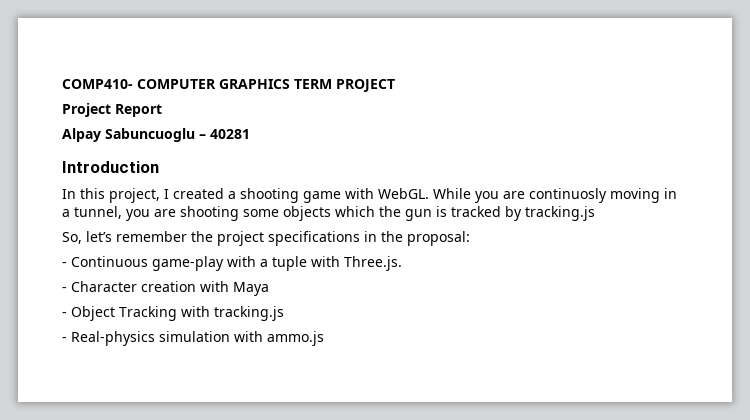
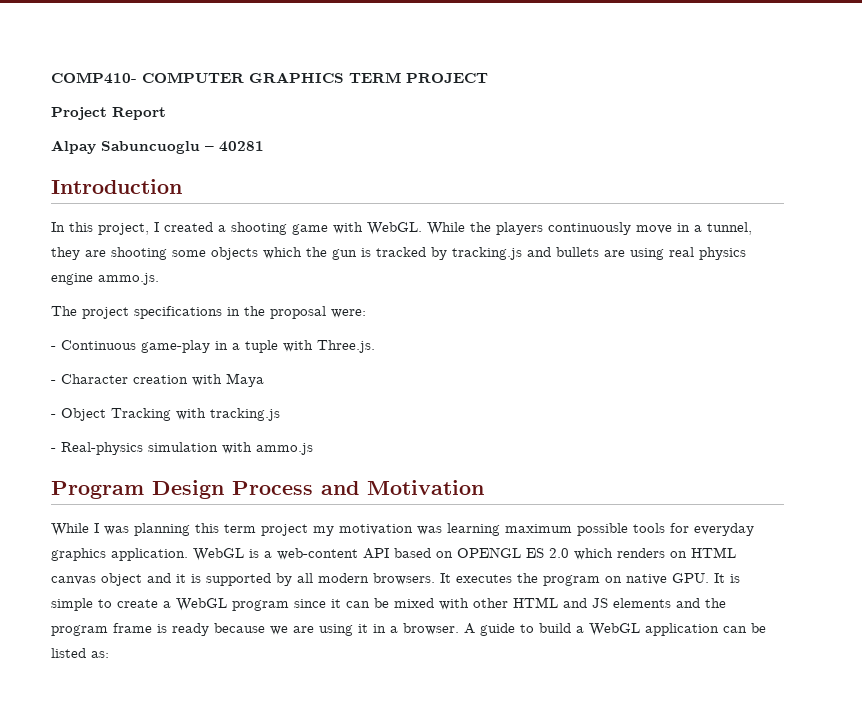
[475,188,660,203] you are continuosly moving -> [470,222,672,235] the players continuously move
[126,209,150,221] you -> [51,247,80,260] they
[62,231,213,244] // So, let’s remember the -> [527,247,746,260] [51,273,159,285] [51,306,77,316] and bullets are using real physics engine ammo.js. // The
[407,231,470,246] proposal: -> [270,306,366,319] proposal were:
[227,256,256,267] with -> [215,341,228,350] in
(324, 338) none -> [51,480,484,499] [51,523,754,536] [51,547,736,561] [51,573,740,586] [51,597,726,611] [51,623,766,636] [51,648,109,658] // Program Design Process and Motivation // While I was planning this term project my motivation was learning maximum possible tools for everyday graphics application. WebGL is a web-content API based on OPENGL ES 2.0 which renders on HTML canvas object and it is supported by all modern browsers. It executes the program on native GPU. It is simple to create a WebGL program since it can be mixed with other HTML and JS elements and the program frame is ready because we are using it in a browser. A guide to build a WebGL application can be listed as:

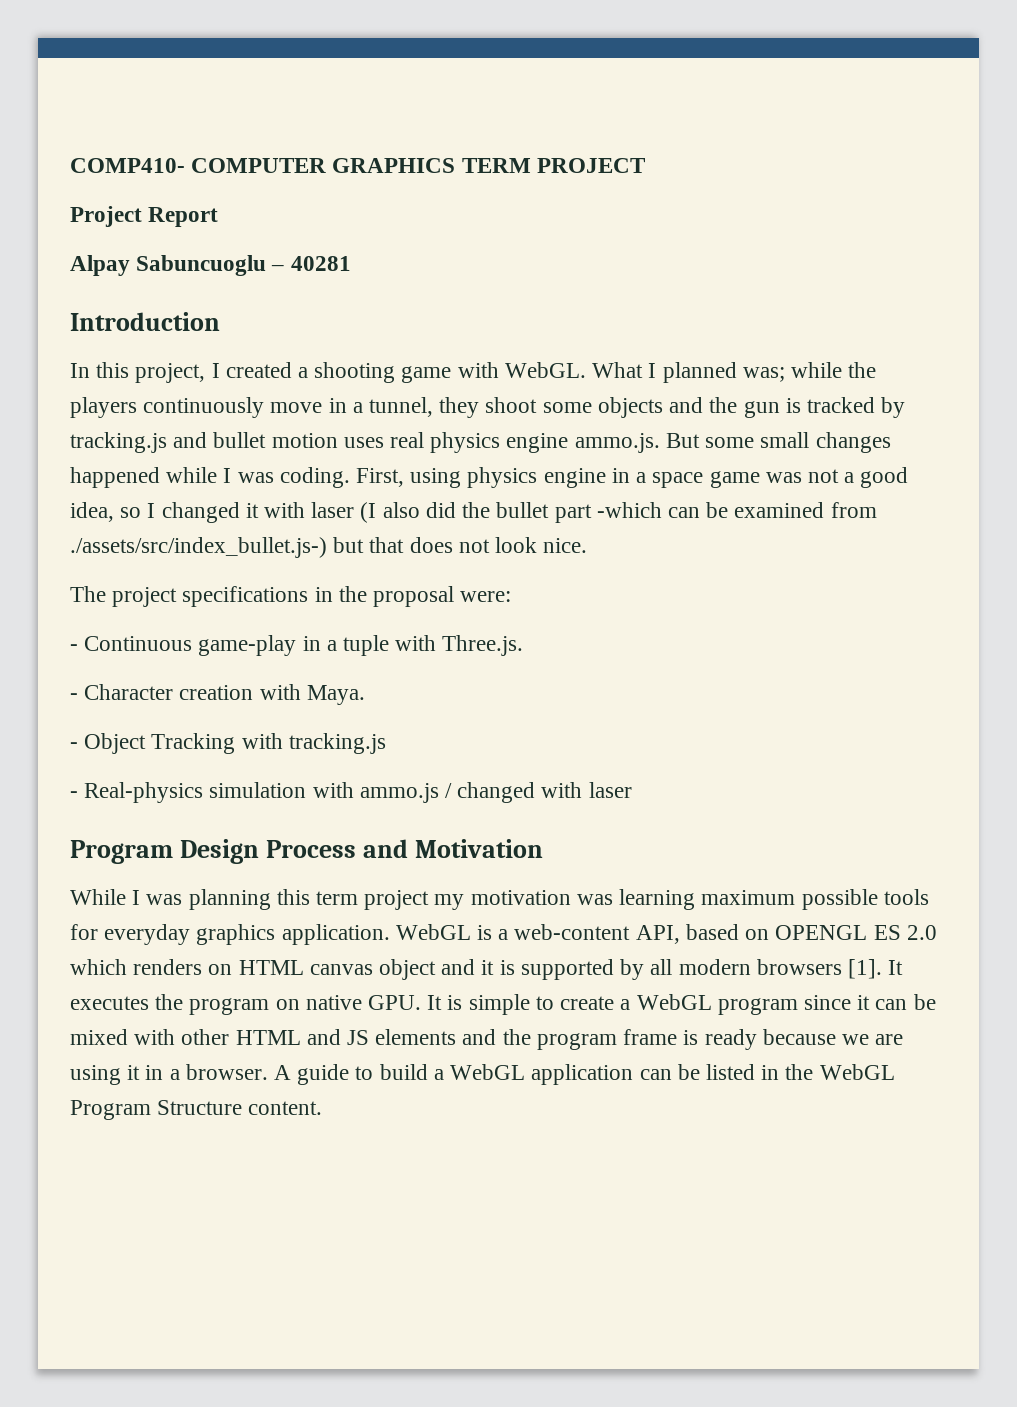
[427,222,465,235] While -> [592,362,842,383] What I planned was; while
[85,247,167,260] are shooting -> [485,397,538,413] shoot
[263,247,302,259] which -> [669,397,704,413] and
[556,247,664,260] bullets are using -> [213,432,384,448] bullet motion uses
(159, 279) none -> [665,432,891,453] [70,467,909,488] [70,502,877,523] [70,537,588,558] But some small changes happened while I was coding. First, using physics engine in a space game was not a good idea, so I changed it with laser (I also did the bullet part -which can be examined from ./assets/src/index_bullet.js-) but that does not look nice.
[226,373,264,387] Maya -> [306,685,365,705] Maya.
(313, 449) none -> [445,782,632,803] / changed with laser
[363,548,389,559] API -> [635,925,680,944] API,
[373,573,435,585] browsers. -> [756,959,882,979] browsers [1].
[91,651,109,658] as: -> [761,1064,895,1080] [70,1100,323,1120] in the WebGL Program Structure content.

